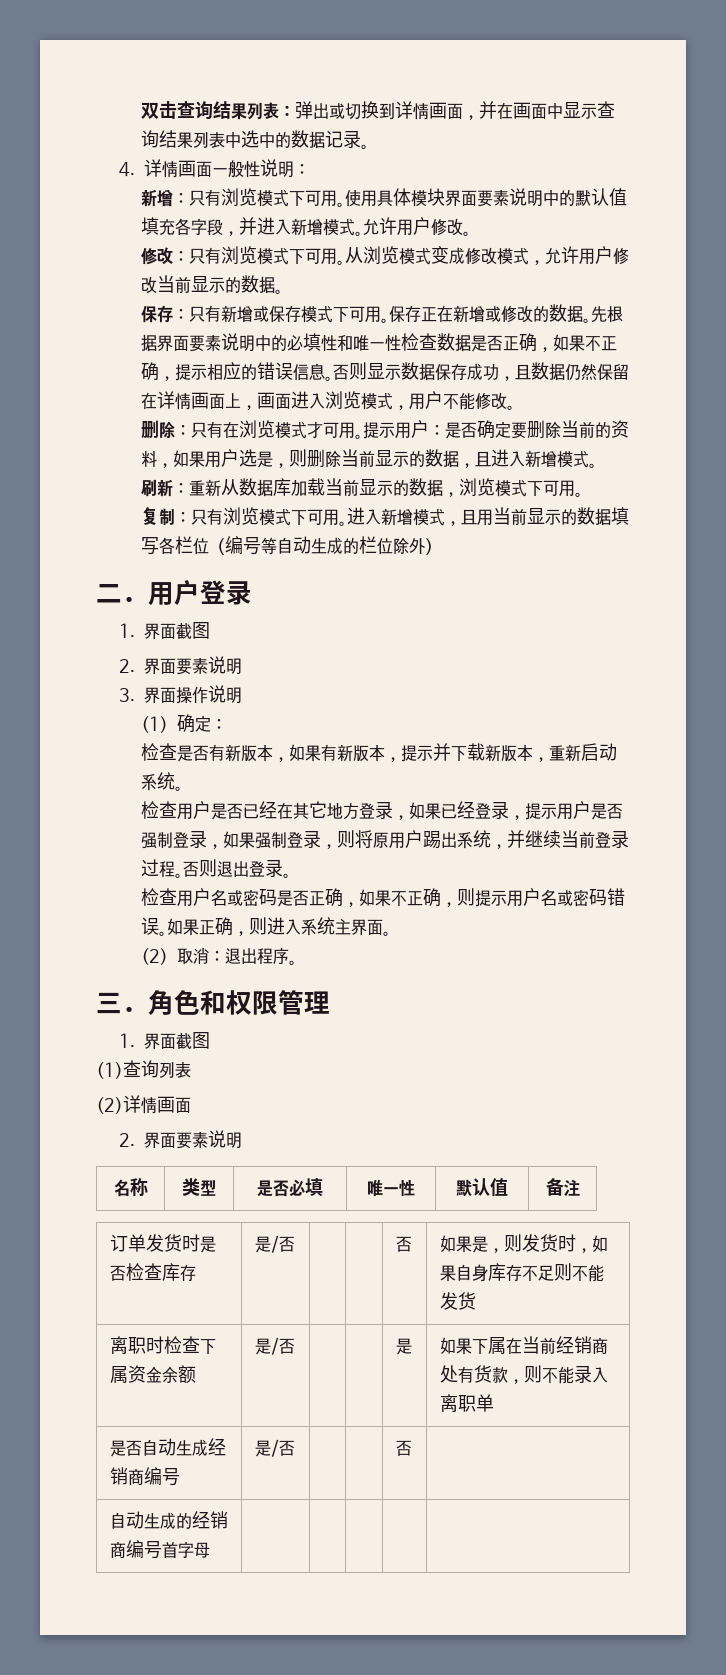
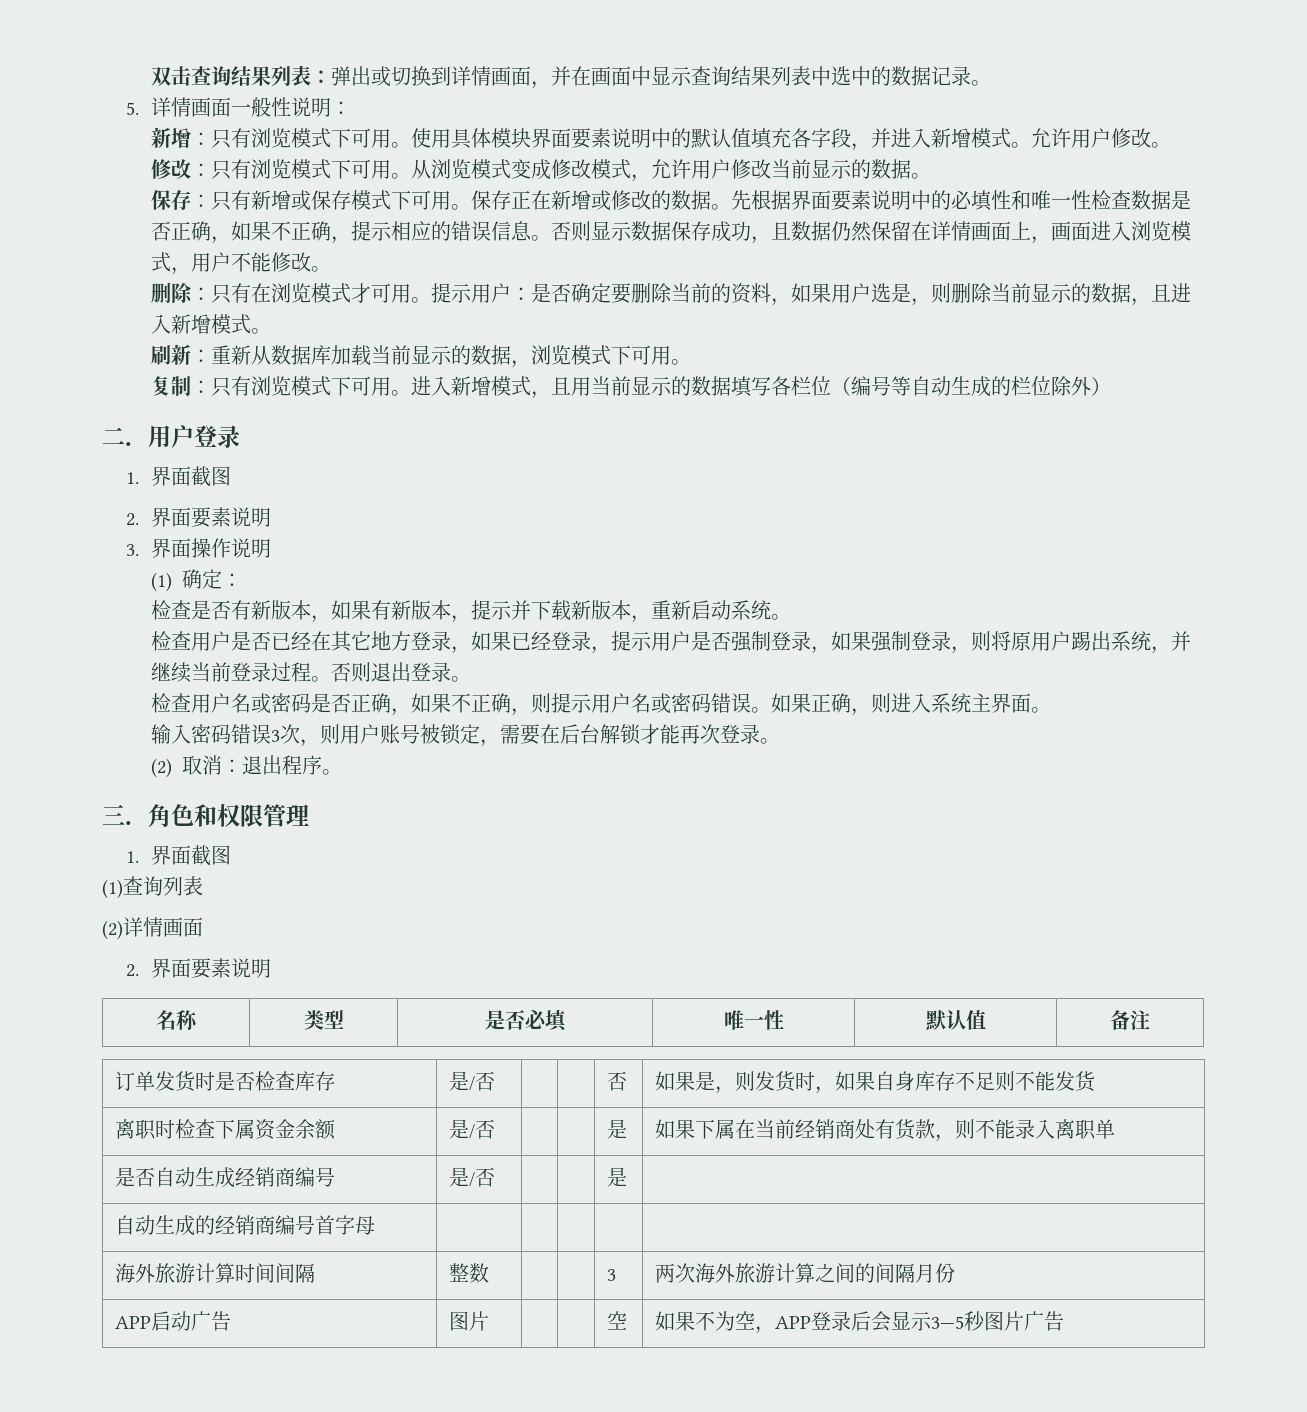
[118,162,135,177] 4. -> [126,102,140,115] 5.
(392, 933) none -> [150,724,780,747] // 输入密码错误3次，则用户账号被锁定，需要在后台解锁才能再次登录。
[395,1440,412,1456] 否 -> [607,1167,628,1187] 是
(210, 1550) none -> [115,1263,316,1283] [449,1263,490,1283] [607,1269,617,1281] [655,1263,956,1283] [115,1311,232,1331] [449,1311,490,1331] [607,1311,628,1330] [655,1311,1065,1334] // 海外旅游计算时间间隔 | 整数 | | | 3 | 两次海外旅游计算之间的间隔月份 // APP启动广告 | 图片 | | | 空 | 如果不为空，APP登录后会显示3—5秒图片广告

